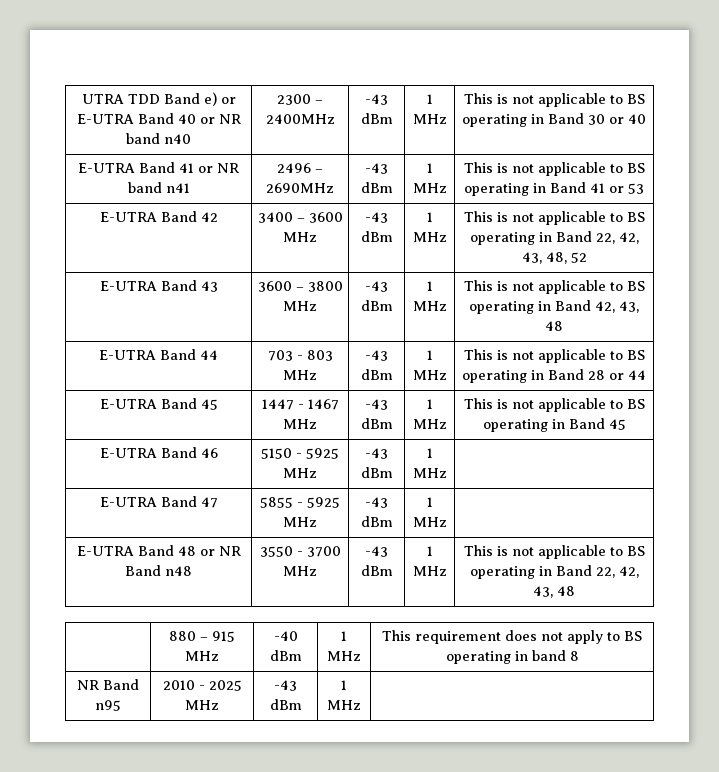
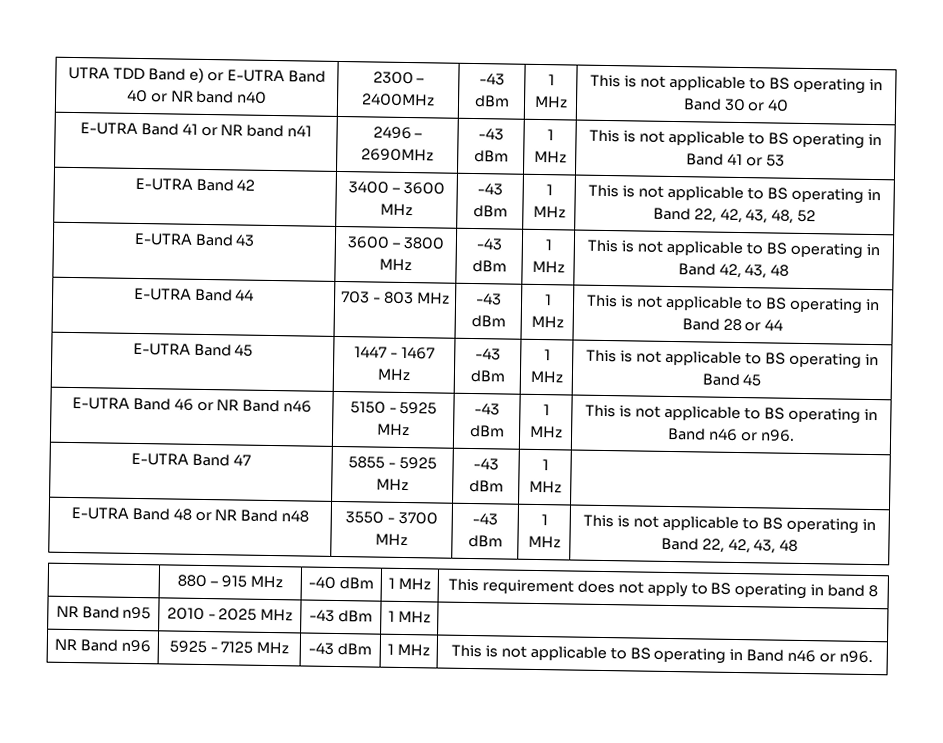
(218, 453) none -> [196,399,313,413] or NR Band n46
(447, 473) none -> [585,404,878,424] [667,427,795,442] This is not applicable to BS operating in Band n46 or n96.
(361, 705) none -> [54,638,151,653] [168,640,290,654] [308,642,372,656] [387,643,430,656] [450,644,874,664] // NR Band n96 | 5925 - 7125 MHz | -43 dBm | 1 MHz | This is not applicable to BS operating in Band n46 or n96.

